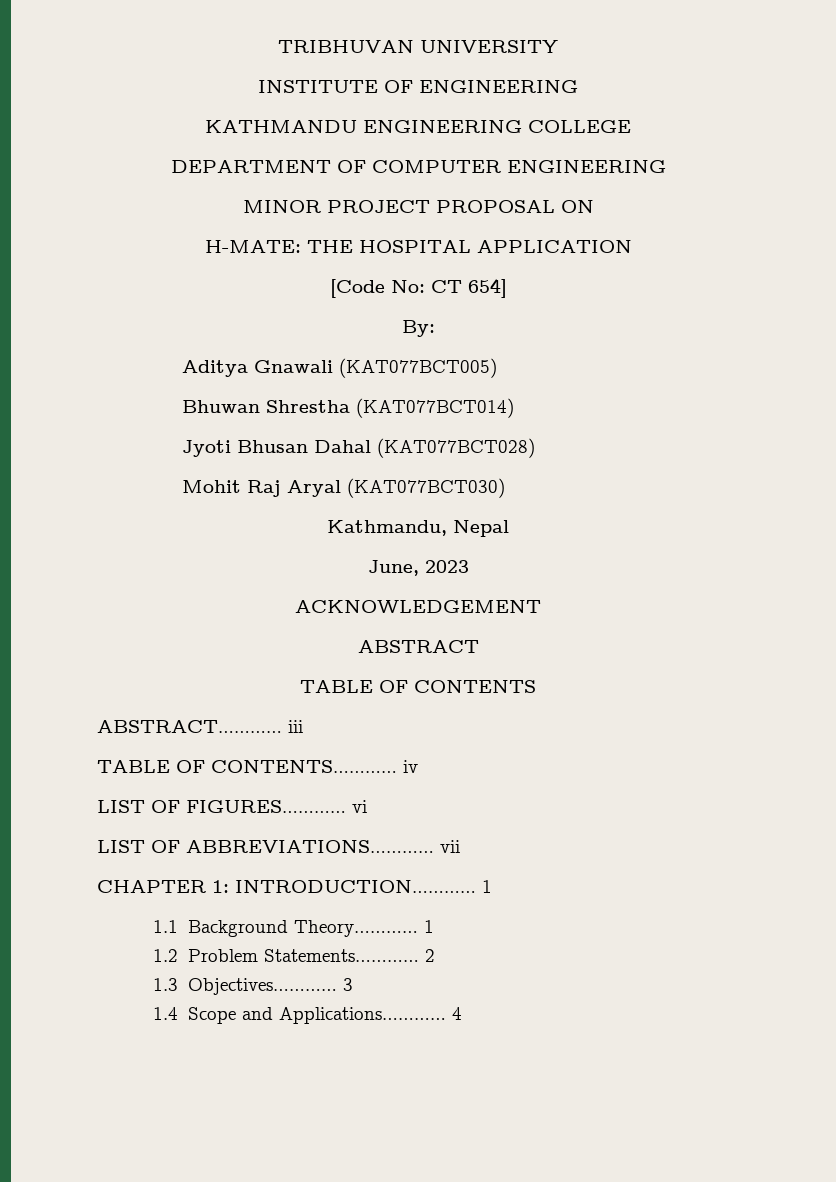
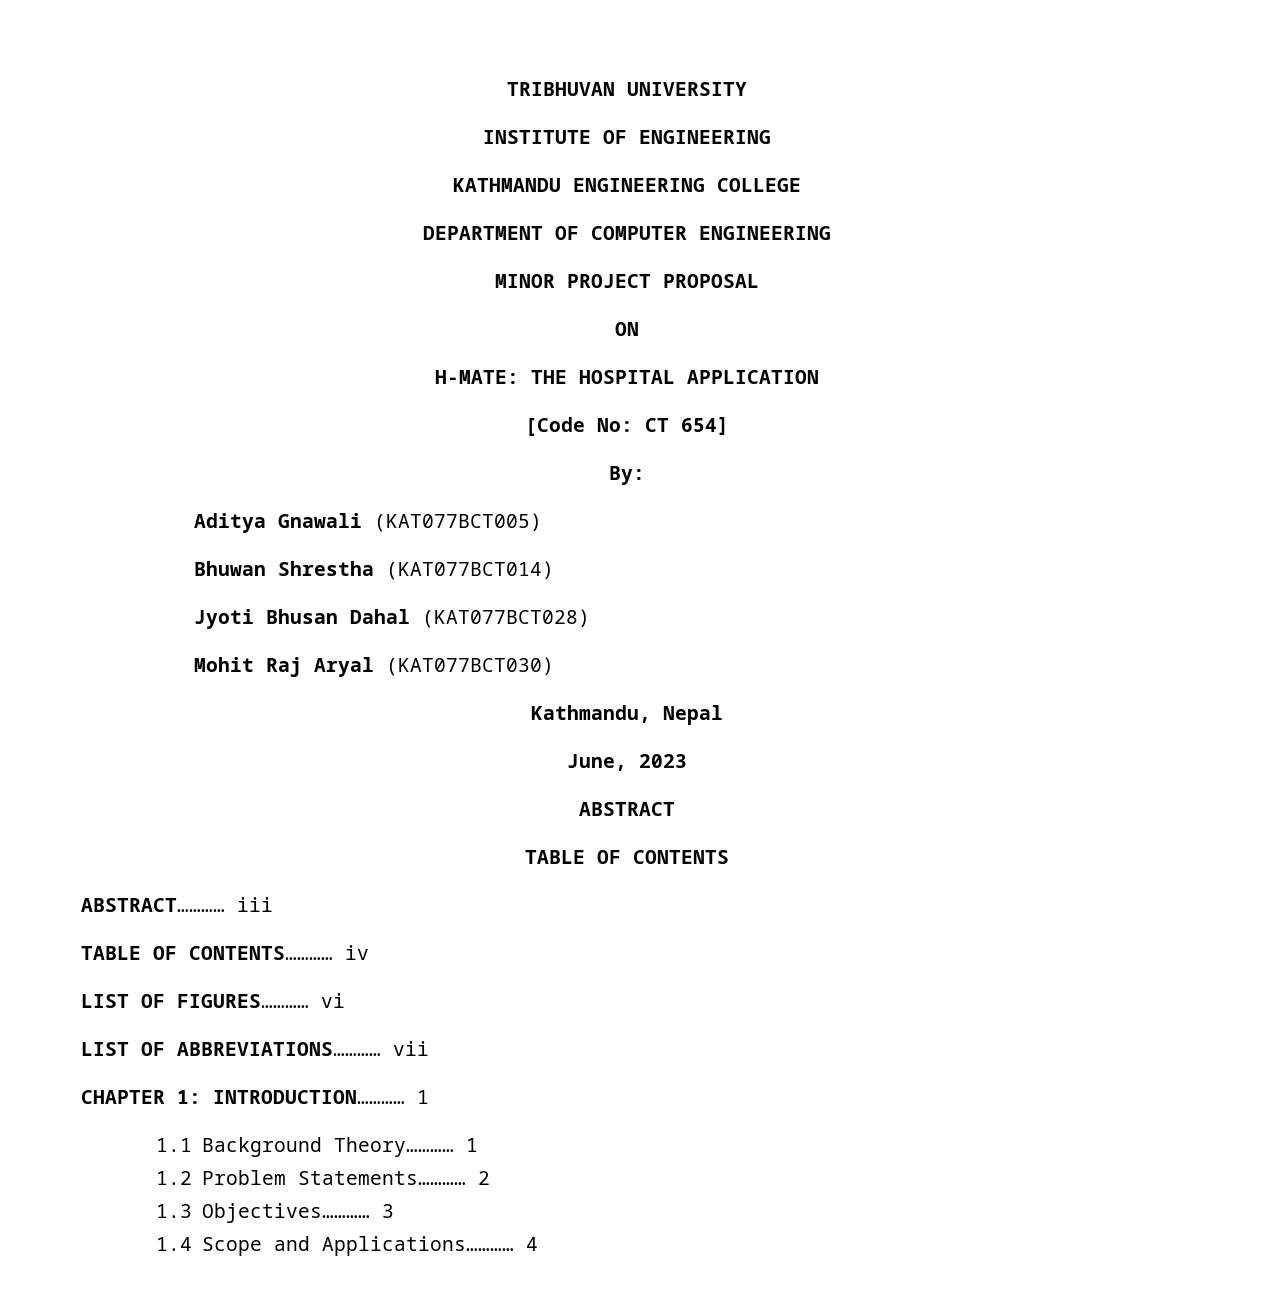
(555, 206) none -> (759, 281) //
[295,600,541,613] // ACKNOWLEDGEMENT -> (687, 761) none

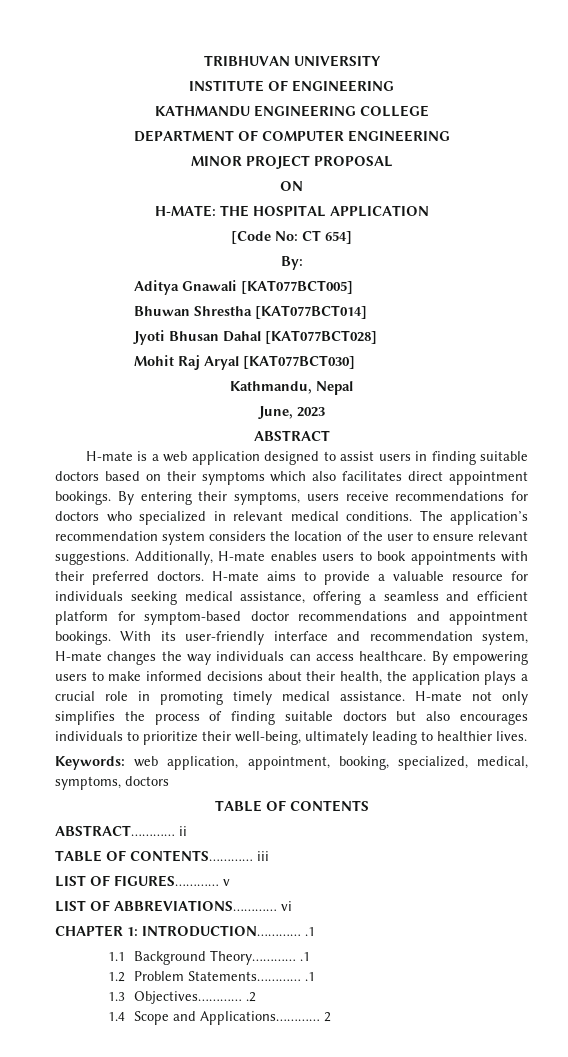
[373,513,542,532] (KAT077BCT005) -> [241,280,354,294] [KAT077BCT005]
[385,561,554,580] (KAT077BCT014) -> [255,305,368,319] [KAT077BCT014]
[421,609,590,628] (KAT077BCT028) -> [265,330,378,344] [KAT077BCT028]
[385,657,554,676] (KAT077BCT030) -> [243,355,356,369] [KAT077BCT030]
(675, 809) none -> [85,451,529,465] [55,471,528,485] [55,491,528,505] [55,510,528,525] [55,531,529,545] [55,551,528,565] [55,571,528,585] [55,591,528,605] [55,611,528,625] [55,631,528,645] [55,651,528,665] [55,671,529,685] [55,691,528,705] [55,711,528,725] [55,731,527,745] [55,756,528,770] [55,776,169,790] // H-mate is a web application designed to assist users in finding suitable doctors based on their symptoms which also facilitates direct appointment bookings. By entering their symptoms, users receive recommendations for doctors who specialized in relevant medical conditions. The application’s recommendation system considers the location of the user to ensure relevant suggestions. Additionally, H-mate enables users to book appointments with their preferred doctors. H-mate aims to provide a valuable resource for individuals seeking medical assistance, offering a seamless and efficient platform for symptom-based doctor recommendations and appointment bookings. With its user-friendly interface and recommendation system, H-mate changes the way individuals can access healthcare. By empowering users to make informed decisions about their health, the application plays a crucial role in promoting timely medical assistance. H-mate not only simplifies the process of finding suitable doctors but also encourages individuals to prioritize their well-being, ultimately leading to healthier lives. // Keywords: web application, appointment, booking, specialized, medical, symptoms, doctors
[237,897,273,912] iii -> [179,826,187,836] ii
[345,945,369,960] iv -> [257,851,269,861] iii
[321,993,345,1008] vi -> [223,879,230,886] v
[393,1041,429,1056] vii -> [281,901,292,911] vi
[417,1090,429,1104] 1 -> [305,927,315,936] .1
[465,1138,478,1152] 1 -> [300,952,311,961] .1
[477,1171,490,1185] 2 -> [305,972,316,981] .1
[381,1204,394,1218] 3 -> [246,992,257,1002] .2
[525,1237,538,1251] 4 -> [324,1012,332,1022] 2

